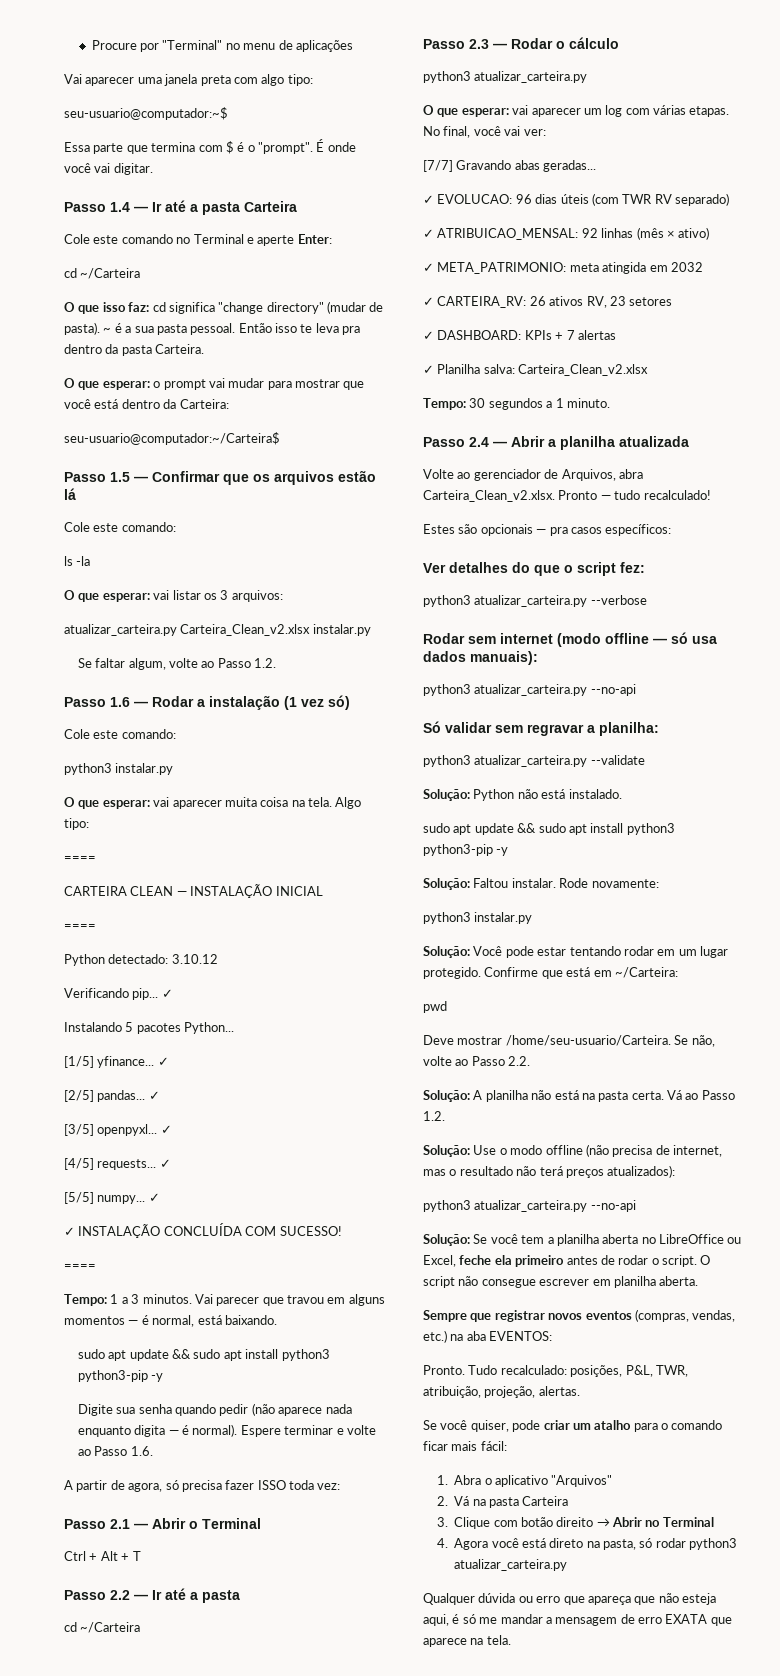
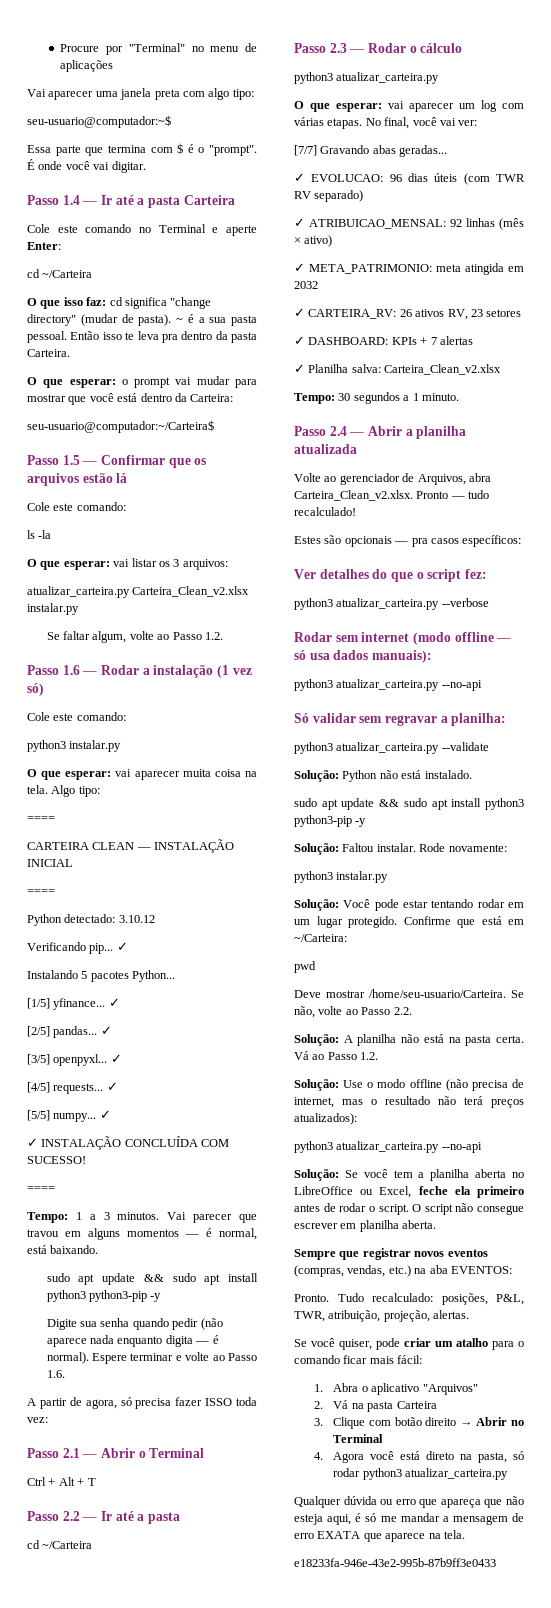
(511, 1640) none -> [294,1558,496,1567] // e18233fa-946e-43e2-995b-87b9ff3e0433

